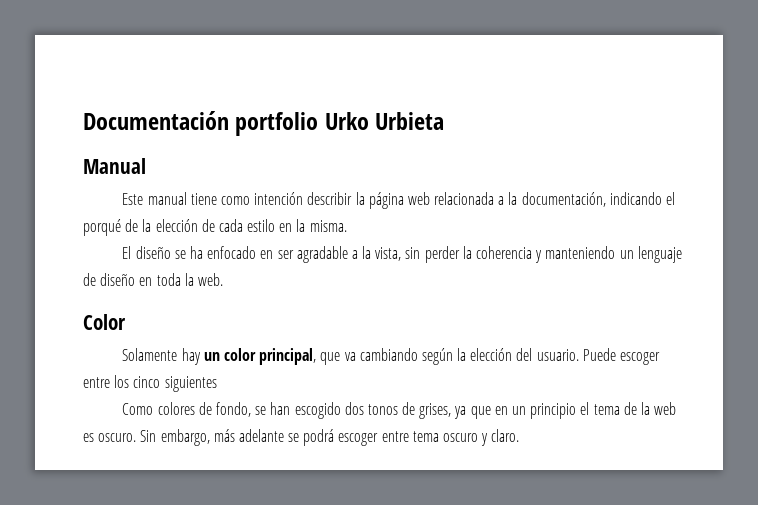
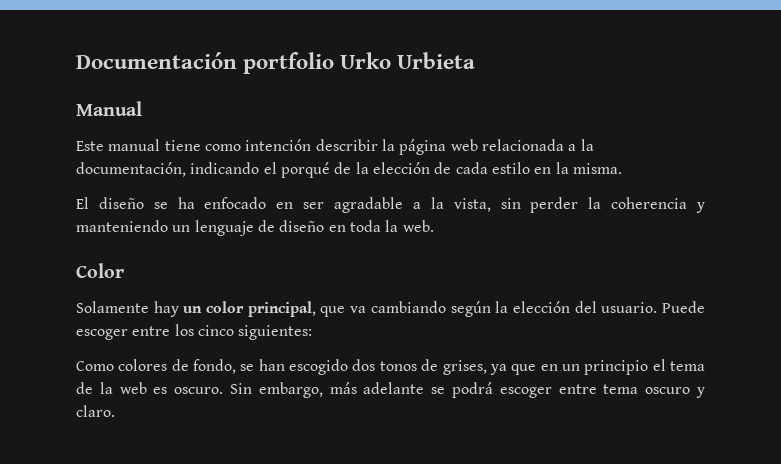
[164,376,217,392] siguientes -> [238,325,313,340] siguientes:

